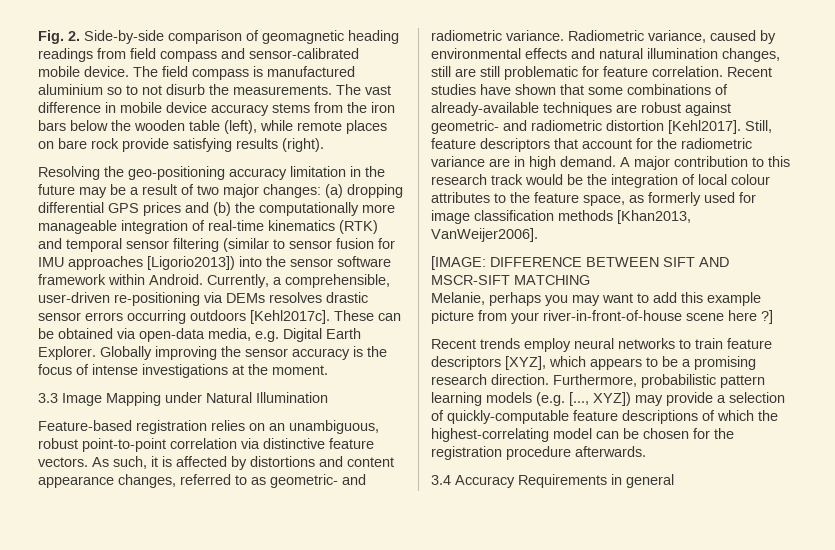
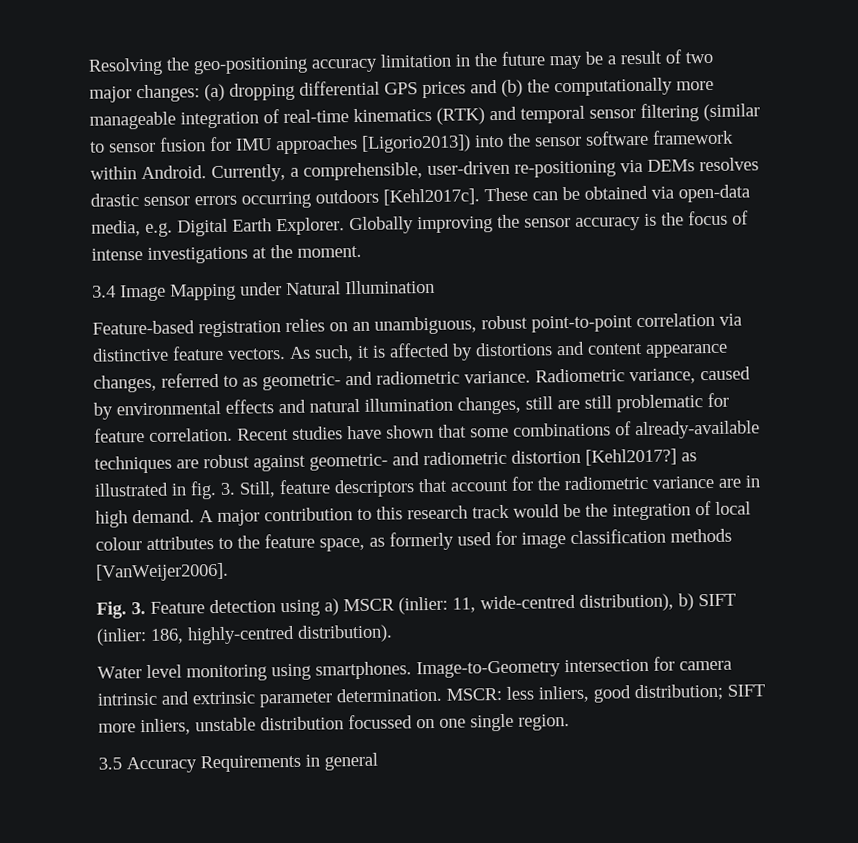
[38,30,399,44] [38,48,359,62] [38,66,355,80] [38,84,391,95] [38,102,395,116] [38,120,387,134] [38,138,324,152] Fig. 2. Side-by-side comparison of geomagnetic heading readings from field compass and sensor-calibrated mobile device. The field compass is manufactured aluminium so to not disurb the measurements. The vast difference in mobile device accuracy stems from the iron bars below the wooden table (left), while remote places on bare rock provide satisfying results (right). // -> (88, 66) none
[38,393,58,403] 3.3 -> [92,285,116,298] 3.4
[668,120,741,134] [Kehl2017]. -> [585,448,697,466] [94,481,236,500] [Kehl2017?] as illustrated in fig. 3.
[617,210,691,224] [431,228,538,242] [431,256,729,270] [431,275,590,285] [431,292,761,306] [431,310,773,324] [431,338,772,352] [431,356,756,370] [431,374,765,388] [431,392,785,406] [431,410,778,424] [431,428,734,442] [431,446,646,460] [431,475,451,485] [Khan2013, VanWeijer2006]. // [IMAGE: DIFFERENCE BETWEEN SIFT AND MSCR-SIFT MATCHING // Melanie, perhaps you may want to add this example picture from your river-in-front-of-house scene here ?] // Recent trends employ neural networks to train feature descriptors [XYZ], which appears to be a promising research direction. Furthermore, probabilistic pattern learning models (e.g. [..., XYZ]) may provide a selection of quickly-computable feature descriptions of which the highest-correlating model can be chosen for the registration procedure afterwards. // 3.4 -> [95,562,229,582] [96,593,736,619] [96,624,393,646] [97,656,732,682] [97,683,765,708] [98,713,570,736] [98,757,122,770] [VanWeijer2006]. // Fig. 3. Feature detection using a) MSCR (inlier: 11, wide-centred distribution), b) SIFT (inlier: 186, highly-centred distribution). // Water level monitoring using smartphones. Image-to-Geometry intersection for camera intrinsic and extrinsic parameter determination. MSCR: less inliers, good distribution; SIFT more inliers, unstable distribution focussed on one single region. // 3.5

